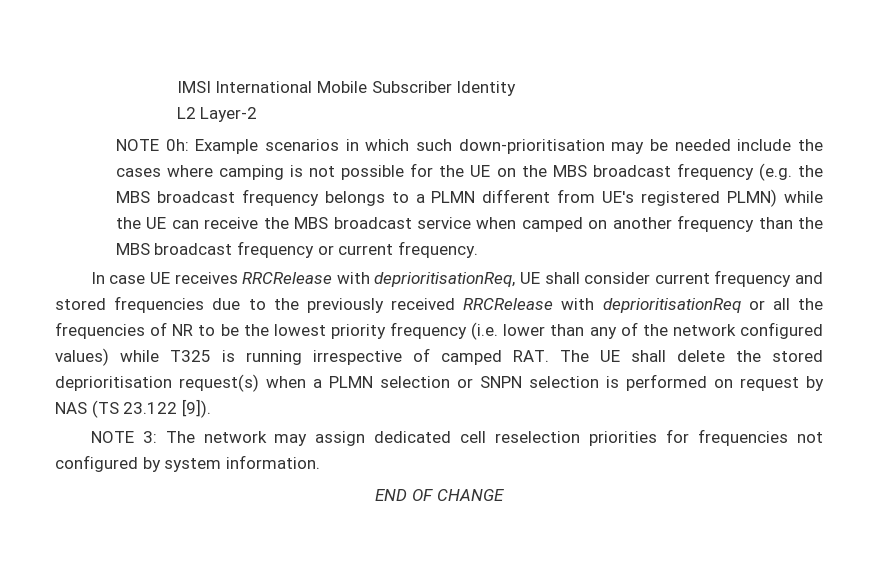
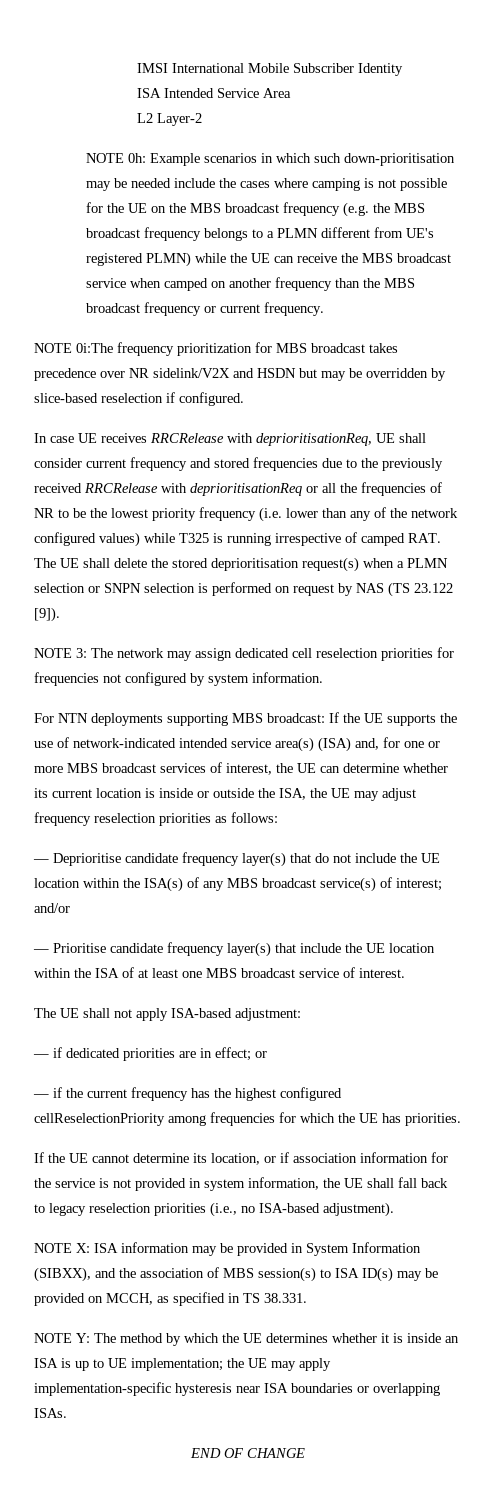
(517, 88) none -> [137,88,292,98] // ISA Intended Service Area
(478, 249) none -> [34,342,398,356] [34,368,446,381] [34,392,244,406] // NOTE 0i:The frequency prioritization for MBS broadcast takes precedence over NR sidelink/V2X and HSDN but may be overridden by slice-based reselection if configured.
(320, 462) none -> [34,712,457,726] [34,737,440,752] [34,762,448,775] [34,788,416,801] [34,812,278,826] [33,852,440,867] [34,877,442,892] [34,903,70,913] [33,942,435,957] [34,967,405,978] [34,1008,301,1021] [33,1047,267,1061] [33,1087,342,1101] [34,1112,461,1126] [34,1152,448,1165] [34,1177,448,1191] [34,1202,394,1217] [34,1242,421,1256] [34,1267,438,1282] [34,1292,307,1306] [34,1333,459,1346] [34,1358,331,1371] [34,1382,440,1396] [34,1408,67,1418] // For NTN deployments supporting MBS broadcast: If the UE supports the use of network-indicated intended service area(s) (ISA) and, for one or more MBS broadcast services of interest, the UE can determine whether its current location is inside or outside the ISA, the UE may adjust frequency reselection priorities as follows: // — Deprioritise candidate frequency layer(s) that do not include the UE location within the ISA(s) of any MBS broadcast service(s) of interest; and/or // — Prioritise candidate frequency layer(s) that include the UE location within the ISA of at least one MBS broadcast service of interest. // The UE shall not apply ISA-based adjustment: // — if dedicated priorities are in effect; or // — if the current frequency has the highest configured cellReselectionPriority among frequencies for which the UE has priorities. // If the UE cannot determine its location, or if association information for the service is not provided in system information, the UE shall fall back to legacy reselection priorities (i.e., no ISA-based adjustment). // NOTE X: ISA information may be provided in System Information (SIBXX), and the association of MBS session(s) to ISA ID(s) may be provided on MCCH, as specified in TS 38.331. // NOTE Y: The method by which the UE determines whether it is inside an ISA is up to UE implementation; the UE may apply implementation-specific hysteresis near ISA boundaries or overlapping ISAs.

